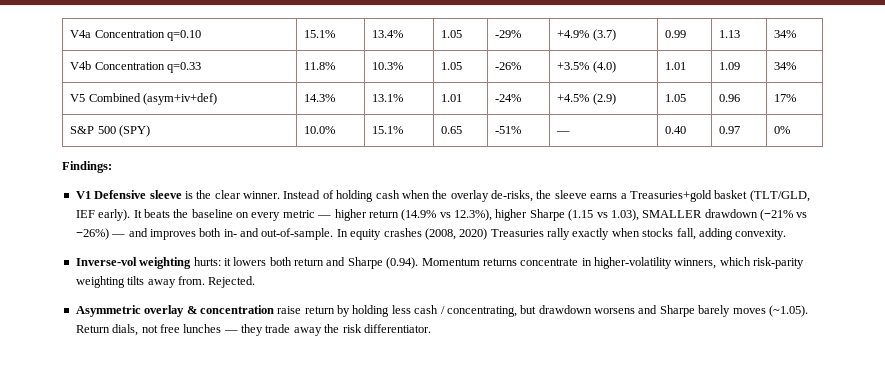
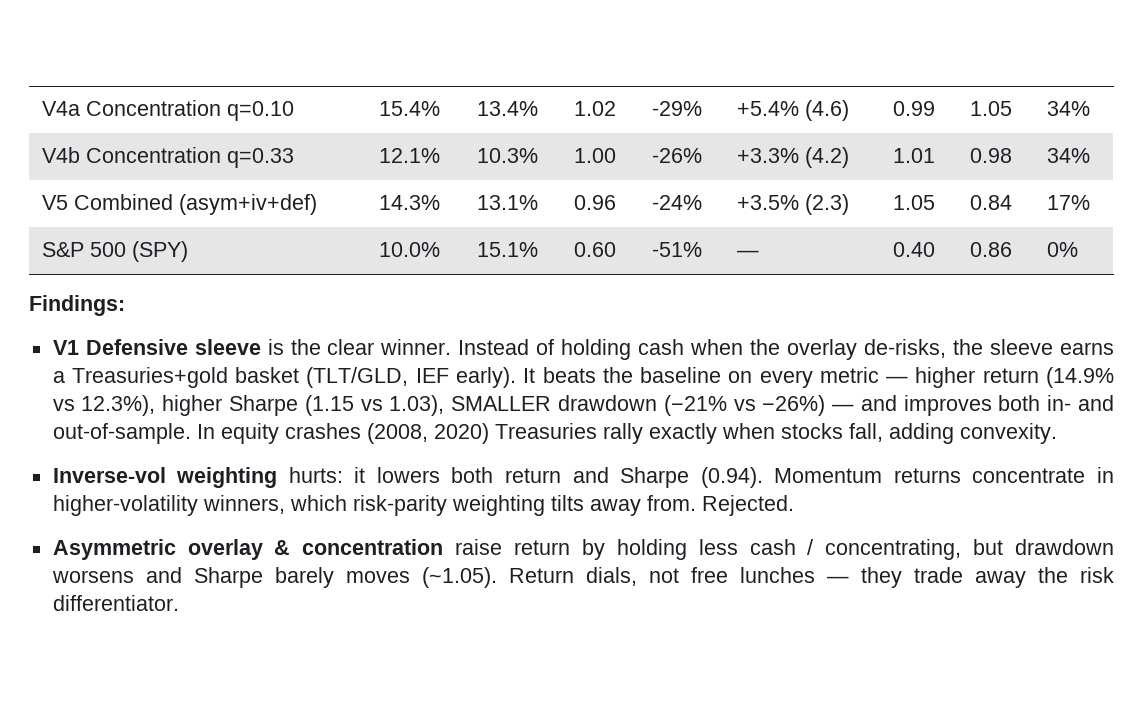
[304,30,336,38] 15.1% -> [379,101,441,116] 15.4%
[441,30,463,38] 1.05 -> [574,101,617,116] 1.02
[557,29,616,41] +4.9% (3.7) -> [737,100,850,121] +5.4% (4.6)
[719,30,741,38] 1.13 -> [970,101,1013,116] 1.05
[304,62,336,70] 11.8% -> [379,148,441,163] 12.1%
[441,62,463,70] 1.05 -> [574,148,617,163] 1.00
[557,61,616,73] [665,62,687,70] [719,62,741,70] +3.5% (4.0) | 1.01 | 1.09 -> [737,147,850,168] [893,148,936,163] [970,148,1013,163] +3.3% (4.2) | 1.01 | 0.98
[441,94,463,102] 1.01 -> [574,195,617,210] 0.96
[557,93,616,105] [665,94,687,102] [719,94,741,102] +4.5% (2.9) | 1.05 | 0.96 -> [737,194,850,215] [893,195,936,210] [970,195,1013,210] +3.5% (2.3) | 1.05 | 0.84
[441,126,463,134] 0.65 -> [574,242,617,257] 0.60
[719,126,741,134] 0.97 -> [970,242,1013,257] 0.86

